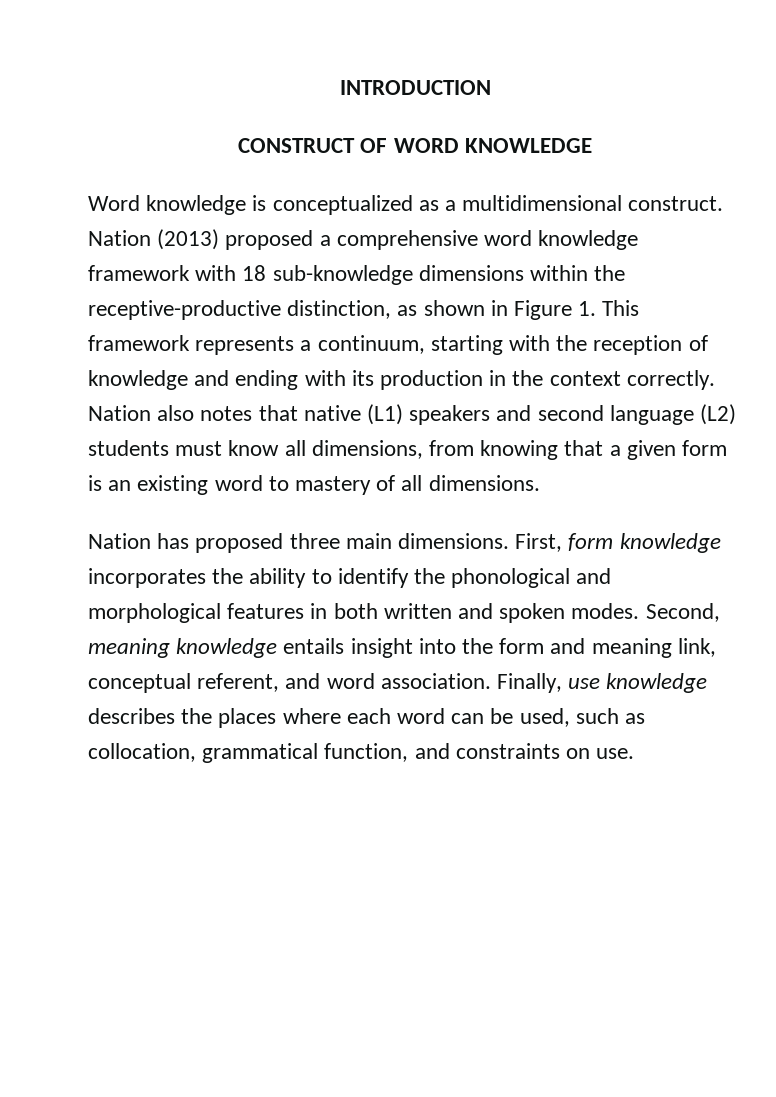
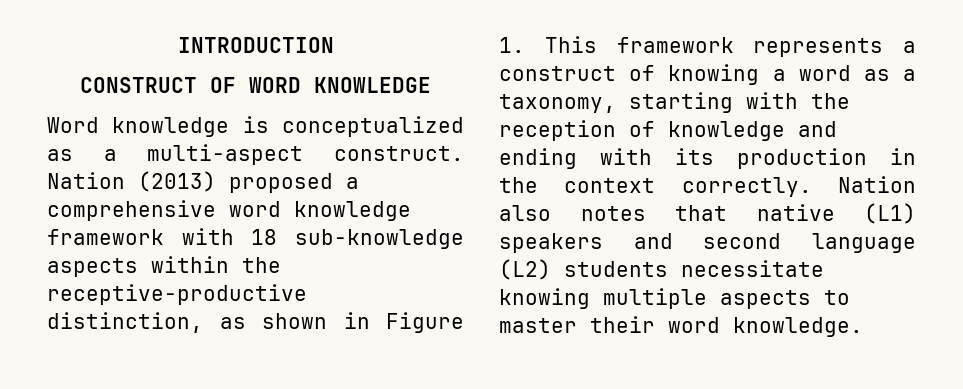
[462,195,623,211] multidimensional -> [147,144,304,165] multi-aspect
[418,265,524,281] dimensions -> [47,258,138,277] aspects
[317,335,425,354] continuum, -> [499,64,916,85] [499,94,616,113] construct of knowing a word as a taxonomy,
[175,440,728,460] [88,475,540,495] [88,533,721,553] [88,568,612,588] [88,603,720,623] [88,638,716,658] [88,673,708,693] [88,708,646,728] [88,743,635,763] must know all dimensions, from knowing that a given form is an existing word to mastery of all dimensions. // Nation has proposed three main dimensions. First, form knowledge incorporates the ability to identify the phonological and morphological features in both written and spoken modes. Second, meaning knowledge entails insight into the form and meaning link, conceptual referent, and word association. Finally, use knowledge describes the places where each word can be used, such as collocation, grammatical function, and constraints on use. -> [681,260,824,277] [499,288,850,309] [499,316,863,337] necessitate knowing multiple aspects to master their word knowledge.

